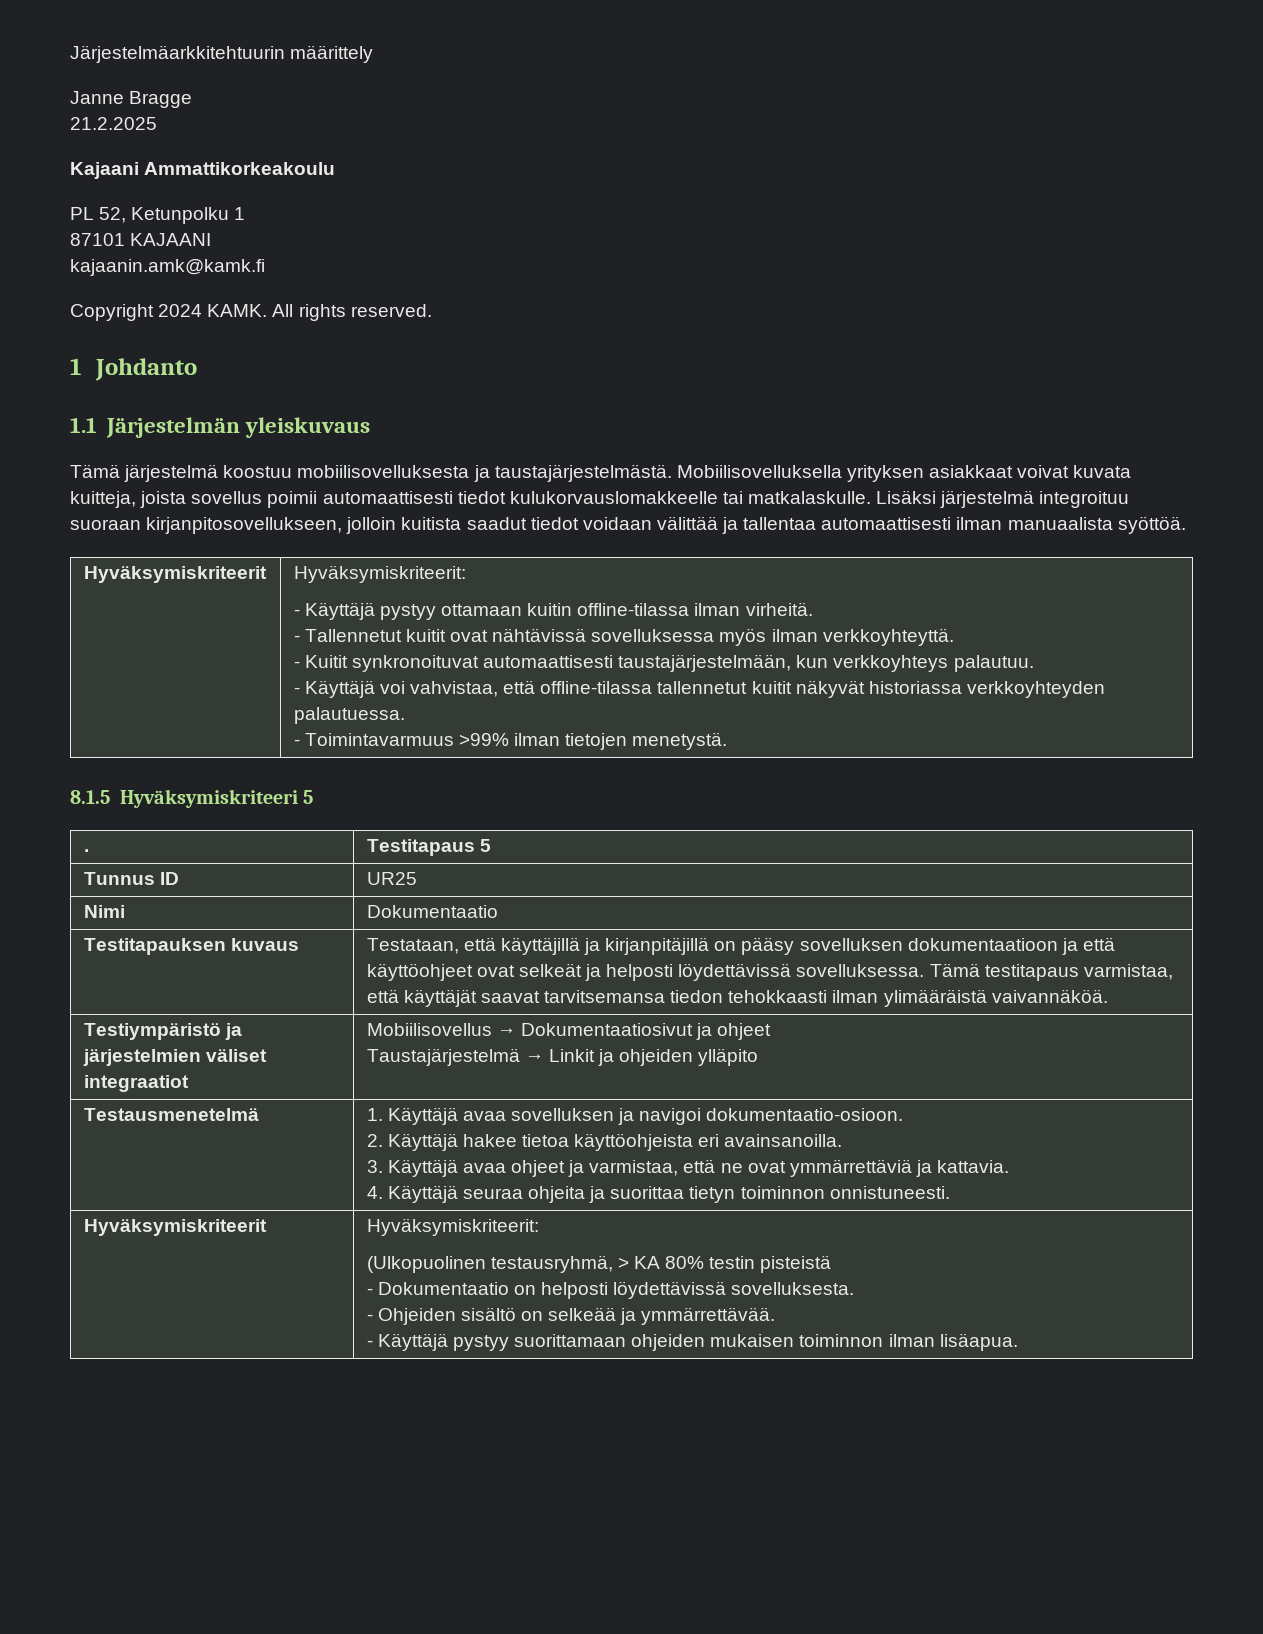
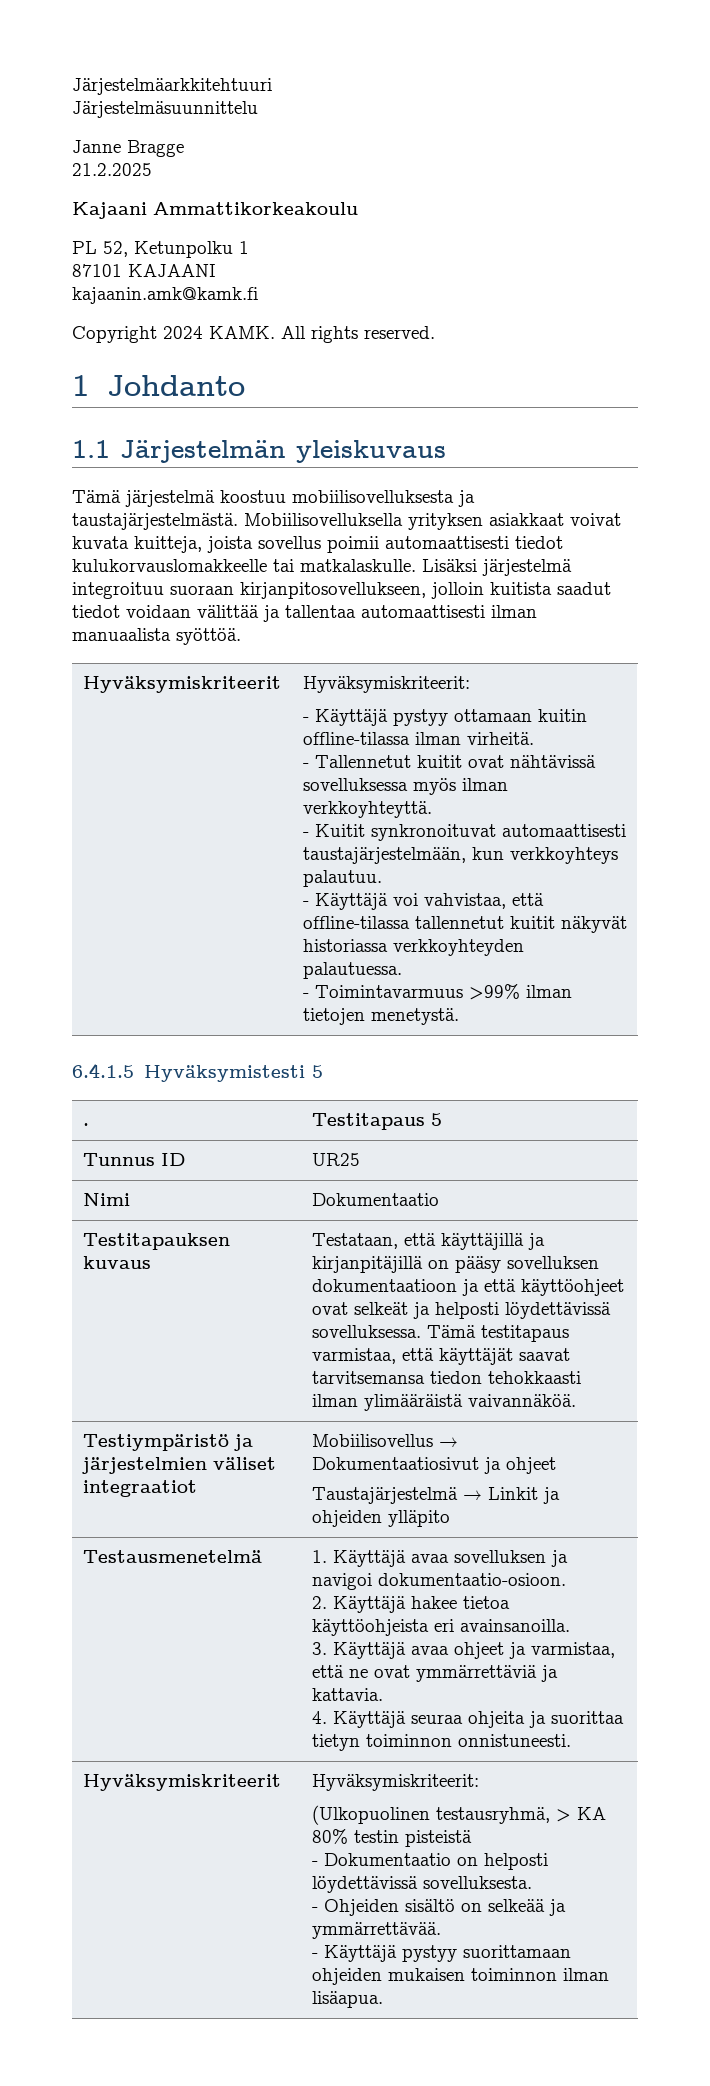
[70,45,374,63] Järjestelmäarkkitehtuurin määrittely -> [72,78,272,95] [72,101,258,118] Järjestelmäarkkitehtuuri // Järjestelmäsuunnittelu
[70,789,298,808] 8.1.5 Hyväksymiskriteeri -> [72,1063,305,1082] 6.4.1.5 Hyväksymistesti

